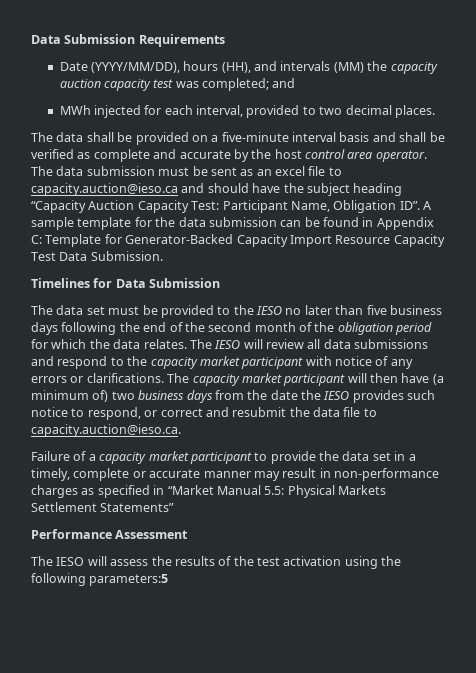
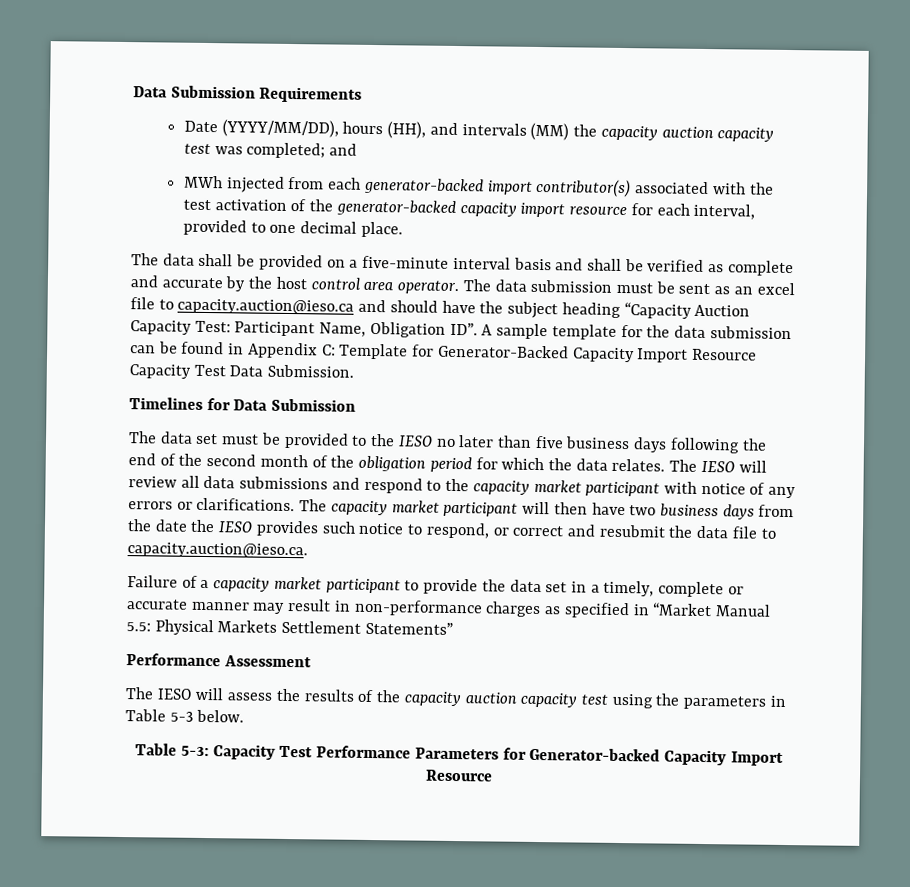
(141, 111) none -> [288,176,774,198] [183,199,628,218] from each generator-backed import contributor(s) associated with the test activation of the generator-backed capacity import resource
[319,105,435,118] two decimal places. -> [269,221,403,238] one decimal place.
[432,374,444,385] [31,390,109,402] (a minimum of) -> (626, 509) none
[257,556,402,569] [31,573,169,586] test activation using the following parameters:5 -> [403,691,786,710] [125,709,245,723] [135,743,784,766] [424,769,493,782] capacity auction capacity test using the parameters in Table 5-3 below. // Table 5-3: Capacity Test Performance Parameters for Generator-backed Capacity Import Resource

